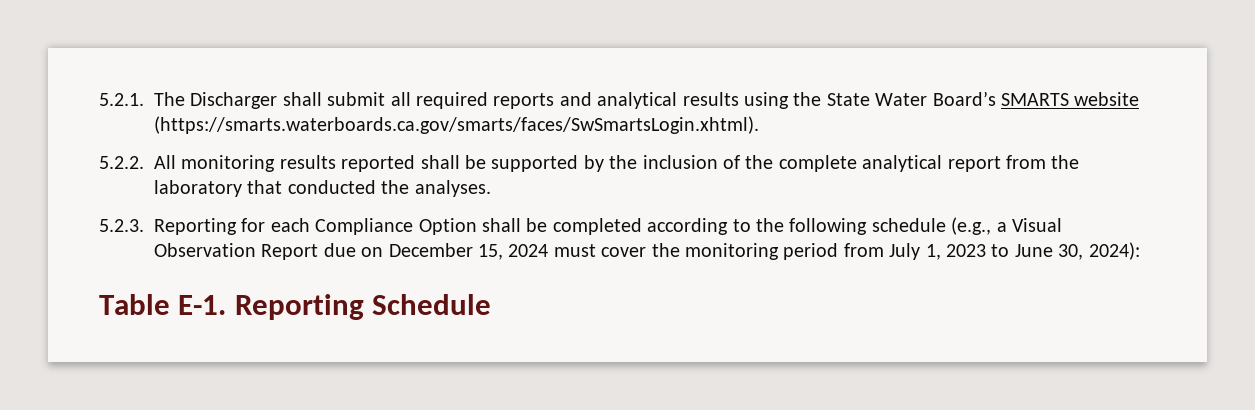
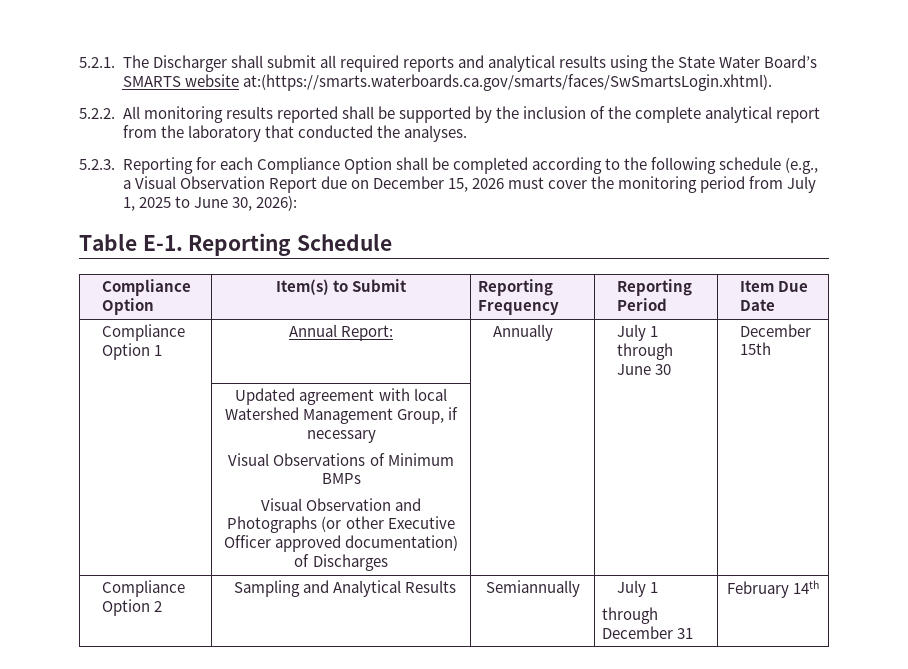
[154,116,759,134] (https://smarts.waterboards.ca.gov/smarts/faces/SwSmartsLogin.xhtml). -> [242,74,772,91] at:(https://smarts.waterboards.ca.gov/smarts/faces/SwSmartsLogin.xhtml).
[508,244,549,257] 2024 -> [471,178,504,189] 2026
[945,244,986,257] 2023 -> [138,197,171,208] 2025
[1088,242,1140,260] 2024): -> [255,195,297,211] 2026):
(492, 304) none -> [102,279,192,296] [102,298,155,315] [275,279,408,295] [477,279,553,296] [477,300,559,315] [617,279,693,296] [617,298,668,311] [740,280,809,292] [740,299,776,311] [102,324,186,341] [102,343,163,360] [288,324,394,341] [493,324,554,341] [617,324,659,341] [617,343,674,360] [617,364,672,375] [740,324,812,337] [740,342,772,355] [235,388,447,405] [224,407,459,424] [306,430,376,443] [228,453,454,466] [321,473,361,484] [260,498,422,511] [227,516,455,533] [223,535,459,552] [294,554,388,571] [102,580,186,597] [102,599,163,616] [234,580,457,597] [485,580,580,597] [617,580,659,597] [601,607,658,624] [601,626,694,639] [726,580,820,598] // Compliance Option | Item(s) to Submit | Reporting Frequency | Reporting Period | Item Due Date // Compliance Option 1 | Annual Report: | Annually | July 1 through June 30 | December 15th // | Updated agreement with local Watershed Management Group, if necessary // Visual Observations of Minimum BMPs // Visual Observation and Photographs (or other Executive Officer approved documentation) of Discharges | | | // Compliance Option 2 | Sampling and Analytical Results | Semiannually | July 1 // through December 31 | February 14th

